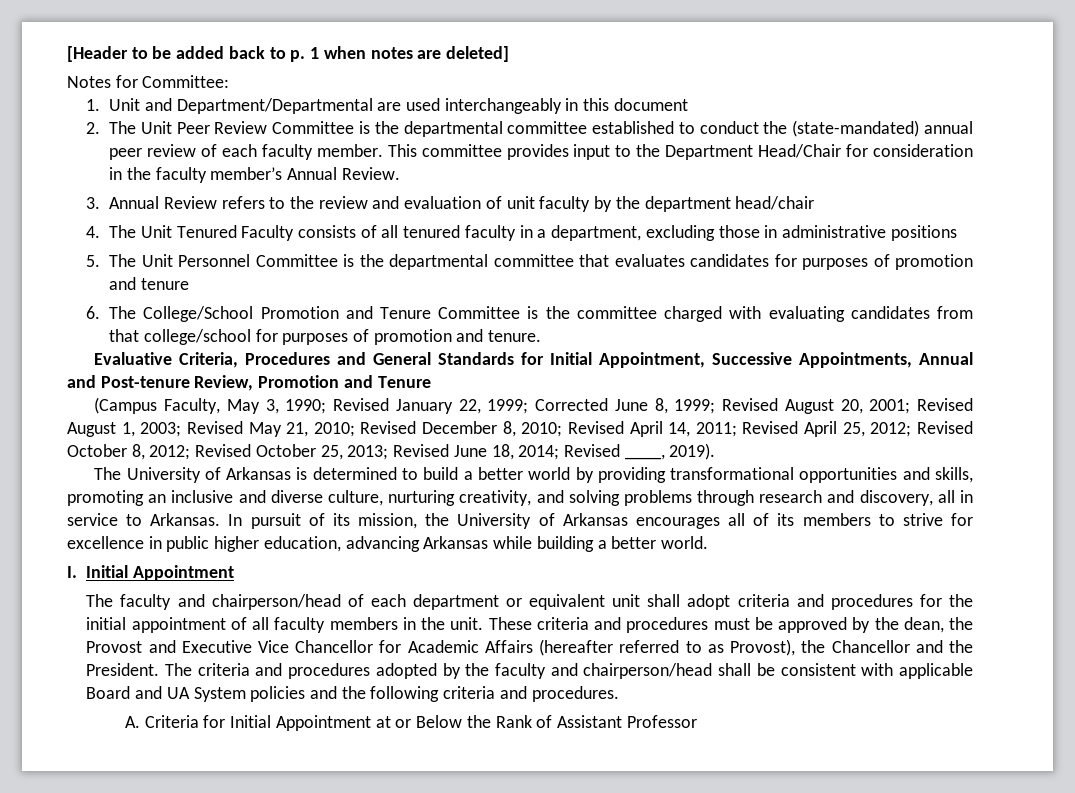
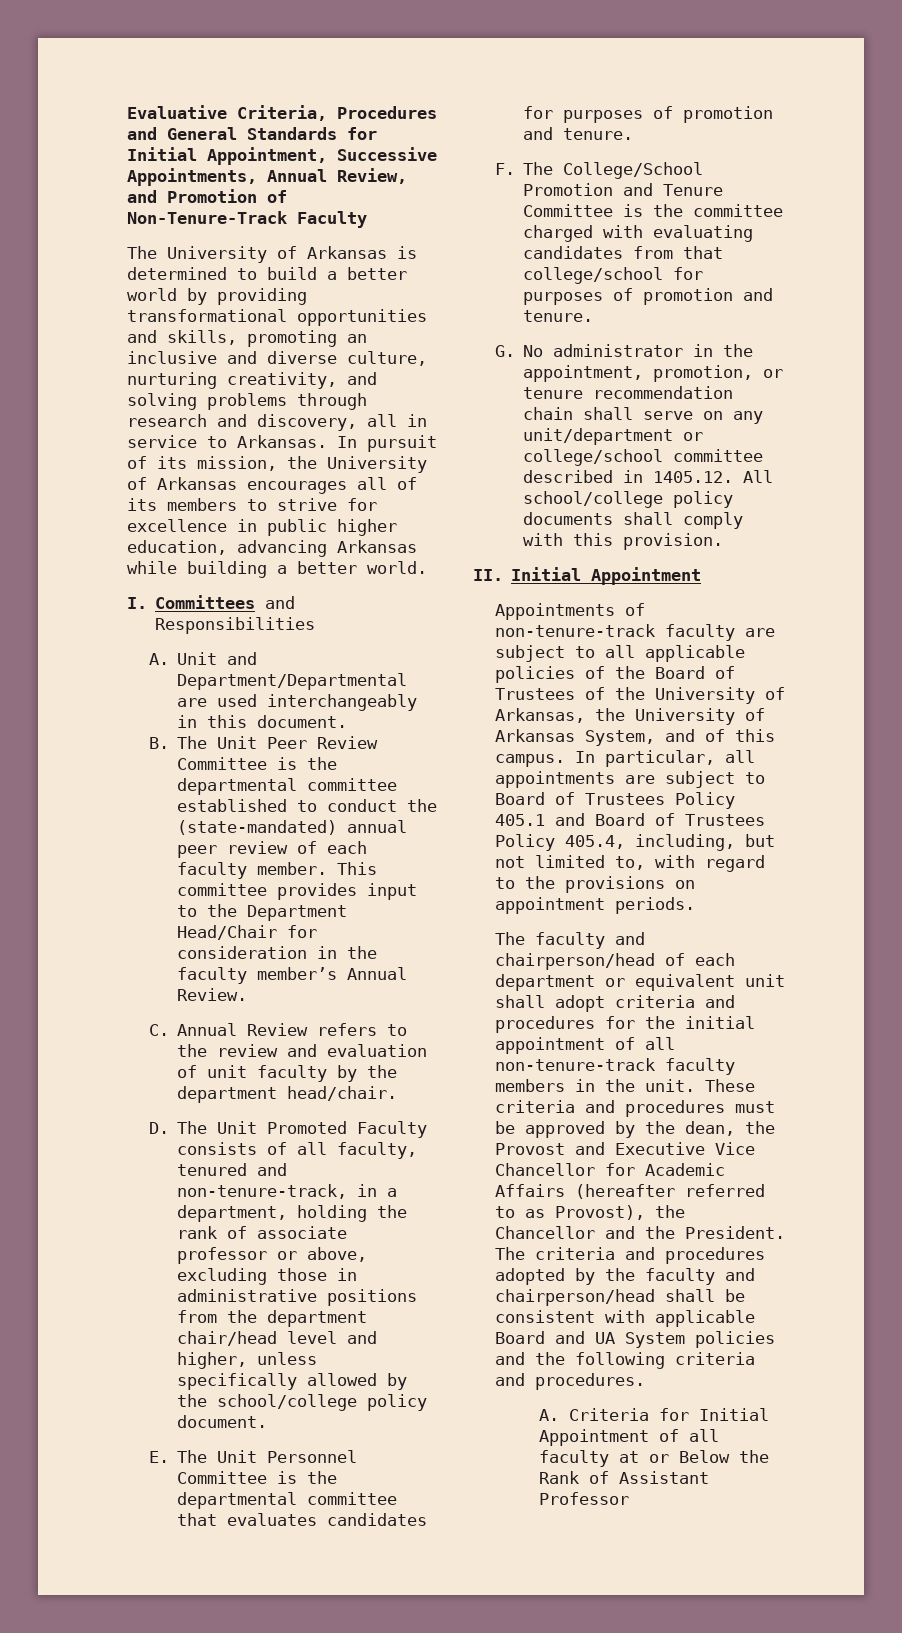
[67,46,509,62] [67,75,230,88] [86,98,688,114] [86,120,973,137] [109,144,974,160] [109,167,400,183] [86,196,815,212] [86,225,957,241] [86,254,974,270] [109,277,189,290] [86,306,973,322] [109,329,542,345] [Header to be added back to p. 1 when notes are deleted] // Notes for Committee: // 1. Unit and Department/Departmental are used interchangeably in this document // 2. The Unit Peer Review Committee is the departmental committee established to conduct the (state-mandated) annual peer review of each faculty member. This committee provides input to the Department Head/Chair for consideration in the faculty member’s Annual Review. // 3. Annual Review refers to the review and evaluation of unit faculty by the department head/chair // 4. The Unit Tenured Faculty consists of all tenured faculty in a department, excluding those in administrative positions // 5. The Unit Personnel Committee is the departmental committee that evaluates candidates for purposes of promotion and tenure // 6. The College/School Promotion and Tenure Committee is the committee charged with evaluating candidates from that college/school for purposes of promotion and tenure. // -> (127, 112) none
[67,375,431,391] [94,397,973,414] [67,421,974,437] [67,443,716,460] and Post-tenure Review, Promotion and Tenure // (Campus Faculty, May 3, 1990; Revised January 22, 1999; Corrected June 8, 1999; Revised August 20, 2001; Revised August 1, 2003; Revised May 21, 2010; Revised December 8, 2010; Revised April 14, 2011; Revised April 25, 2012; Revised October 8, 2012; Revised October 25, 2013; Revised June 18, 2014; Revised ____, 2019). -> [337,168,407,184] [127,189,287,203] [127,211,367,228] Review, and Promotion of Non-Tenure-Track Faculty
[86,565,235,581] Initial Appointment -> [155,595,296,609] [155,617,316,634] [148,652,258,665] [177,673,408,690] [177,694,418,711] [177,715,348,728] [148,736,379,749] [177,757,338,770] [177,778,398,795] [177,799,438,812] [177,820,408,835] [177,841,368,858] [177,862,378,879] [177,883,418,900] [177,904,348,921] [177,925,318,940] [177,946,378,959] [177,967,408,984] [177,988,248,1001] [148,1023,408,1036] [177,1044,428,1057] [177,1065,398,1082] [177,1086,398,1103] [148,1121,428,1138] [177,1142,418,1159] [177,1163,288,1176] [177,1184,398,1199] [177,1205,408,1222] [177,1226,348,1239] [177,1247,368,1264] [177,1268,358,1285] [177,1289,418,1306] [177,1310,368,1327] [177,1331,378,1346] [177,1352,318,1369] [177,1373,408,1390] [177,1394,428,1411] [177,1415,268,1428] [148,1450,358,1463] [177,1471,338,1484] [177,1492,398,1509] [177,1513,428,1526] [523,106,774,123] [523,127,634,140] [494,162,704,179] [523,183,724,196] [523,204,784,217] [523,225,754,242] [523,246,724,259] [523,267,704,284] [523,288,774,305] [523,310,594,322] [494,344,754,357] [523,365,784,382] [523,386,734,399] [523,407,764,424] [523,428,704,445] [523,449,764,466] [523,470,774,483] [523,491,734,508] [523,512,744,529] [523,533,724,550] [473,567,702,585] [494,603,645,620] [494,624,775,641] [494,645,745,662] [494,666,735,683] [494,687,785,704] [494,708,765,725] [494,729,775,746] [494,750,755,767] [494,771,765,788] [494,792,735,809] [494,813,765,826] [494,834,775,851] [494,855,765,872] [494,876,695,893] [494,897,695,914] Committees and Responsibilities // A. Unit and Department/Departmental are used interchangeably in this document. // B. The Unit Peer Review Committee is the departmental committee established to conduct the (state-mandated) annual peer review of each faculty member. This committee provides input to the Department Head/Chair for consideration in the faculty member’s Annual Review. // C. Annual Review refers to the review and evaluation of unit faculty by the department head/chair. // D. The Unit Promoted Faculty consists of all faculty, tenured and non-tenure-track, in a department, holding the rank of associate professor or above, excluding those in administrative positions from the department chair/head level and higher, unless specifically allowed by the school/college policy document. // E. The Unit Personnel Committee is the departmental committee that evaluates candidates for purposes of promotion and tenure. // F. The College/School Promotion and Tenure Committee is the committee charged with evaluating candidates from that college/school for purposes of promotion and tenure. // G. No administrator in the appointment, promotion, or tenure recommendation chain shall serve on any unit/department or college/school committee described in 1405.12. All school/college policy documents shall comply with this provision. // II. Initial Appointment // Appointments of non-tenure-track faculty are subject to all applicable policies of the Board of Trustees of the University of Arkansas, the University of Arkansas System, and of this campus. In particular, all appointments are subject to Board of Trustees Policy 405.1 and Board of Trustees Policy 405.4, including, but not limited to, with regard to the provisions on appointment periods.
(270, 623) none -> [494,1058,655,1071] non-tenure-track
(371, 723) none -> [658,1429,719,1442] [538,1450,609,1467] of all faculty

